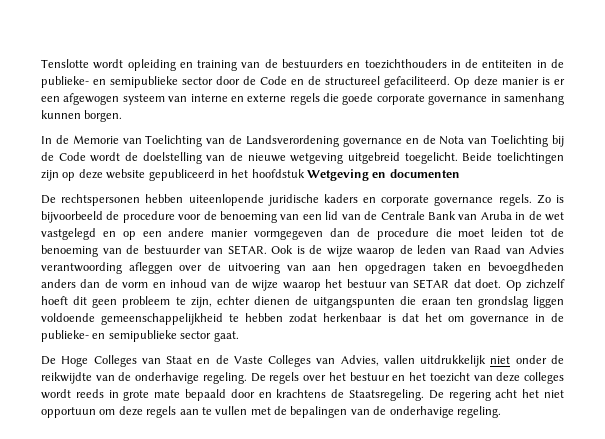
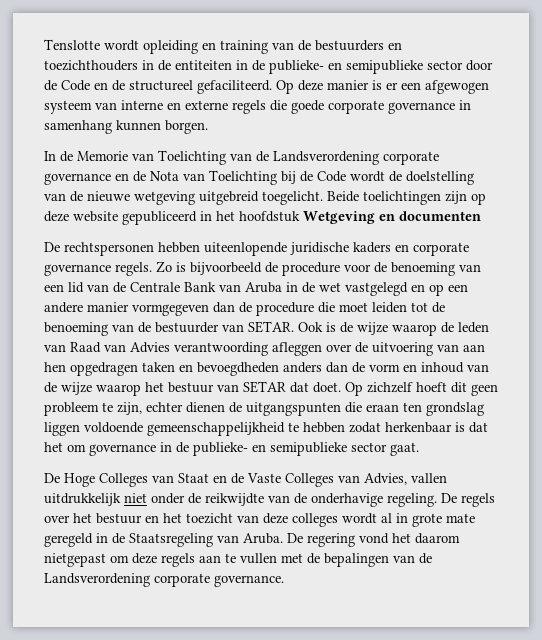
(339, 141) none -> [383,151,439,165] corporate
[75,389,104,398] reeds -> [381,513,392,523] al
[185,389,565,401] [41,407,96,418] bepaald door en krachtens de Staatsregeling. De regering acht het niet opportuun -> [44,533,460,547] [44,553,106,567] geregeld in de Staatsregeling van Aruba. De regering vond het daarom nietgepast
[389,406,501,418] onderhavige regeling. -> [44,573,284,587] Landsverordening corporate governance.

